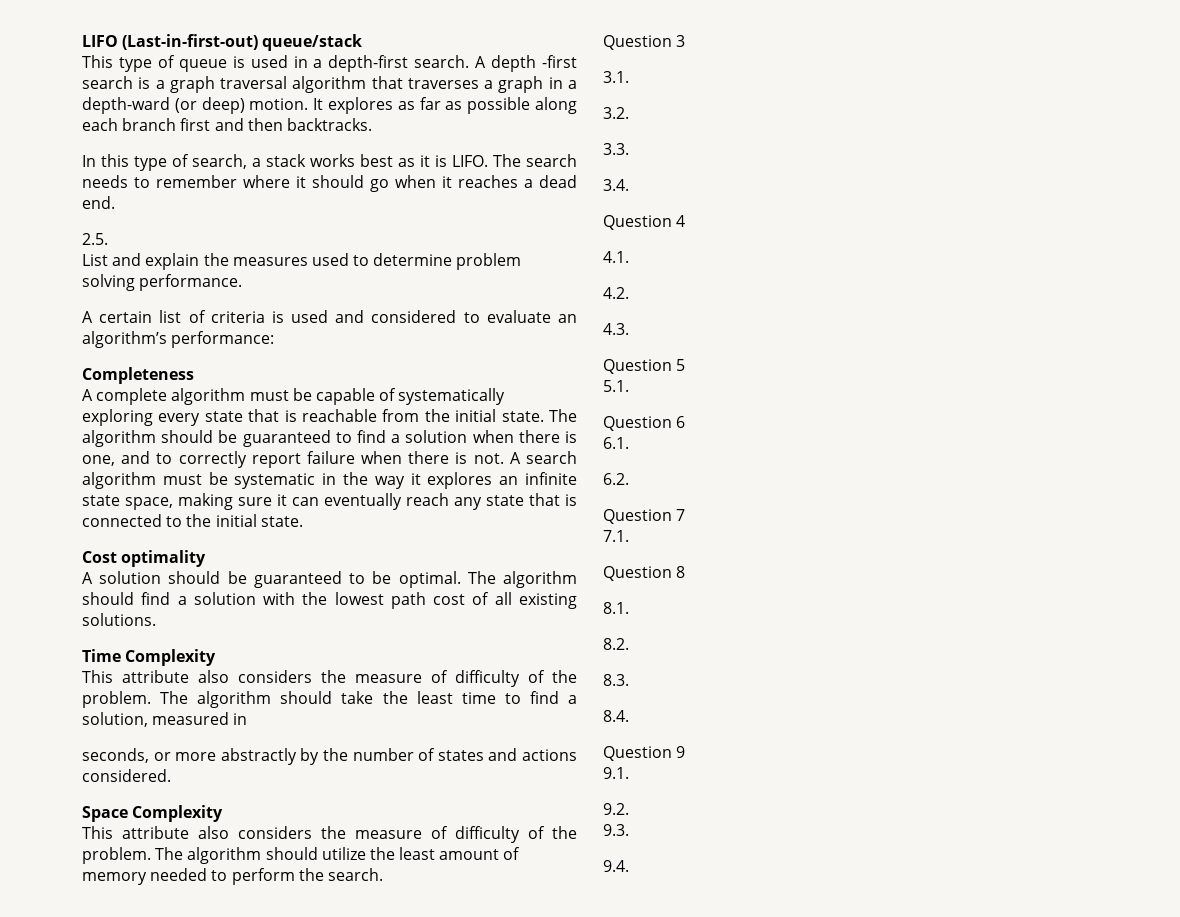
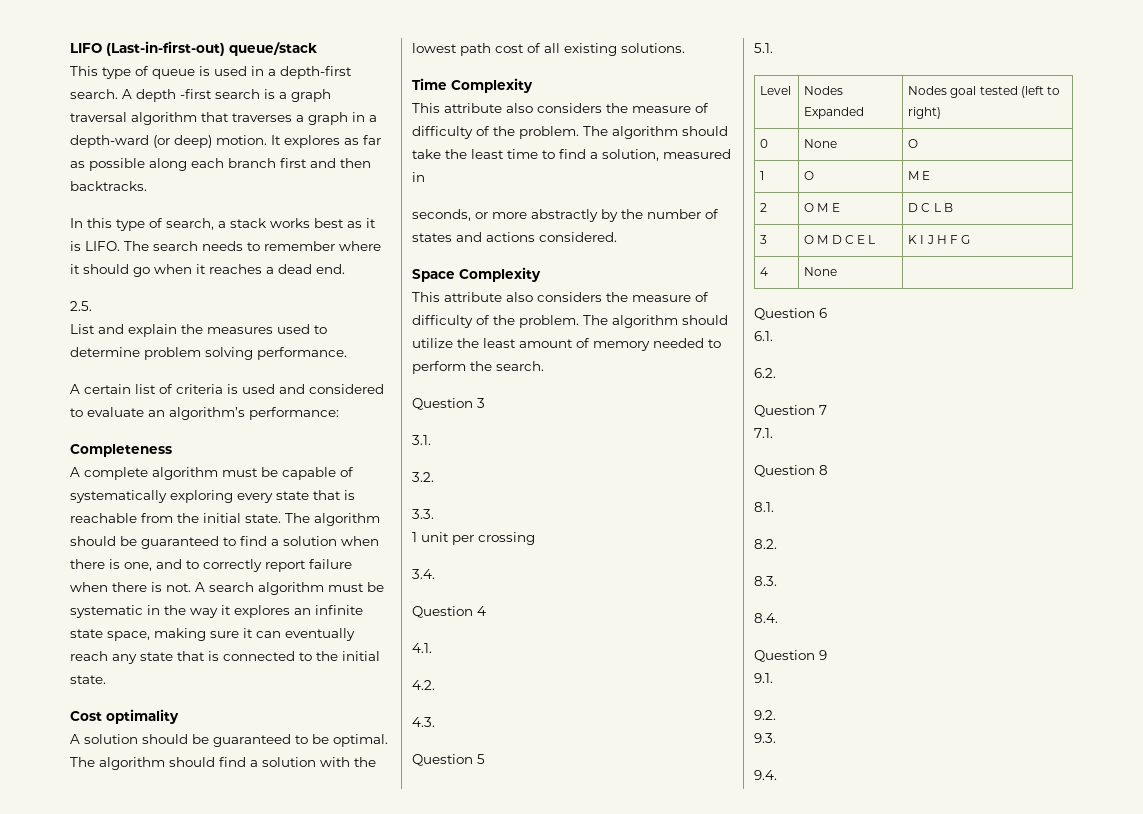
(629, 149) none -> [412,532,535,545] // 1 unit per crossing
(629, 386) none -> [760,86,792,95] [804,86,844,95] [804,107,865,119] [908,86,1061,98] [908,107,942,119] [760,139,769,148] [804,139,838,148] [908,139,919,148] [760,171,765,180] [804,171,815,180] [908,171,931,180] [760,203,768,212] [804,203,840,212] [908,203,953,212] [760,235,768,244] [804,235,876,244] [908,235,971,244] [760,267,769,276] [804,267,838,276] // Level | Nodes Expanded | Nodes goal tested (left to right) // 0 | None | O // 1 | O | M E // 2 | O M E | D C L B // 3 | O M D C E L | K I J H F G // 4 | None |

